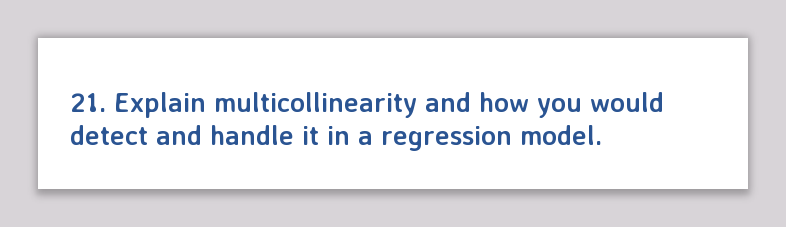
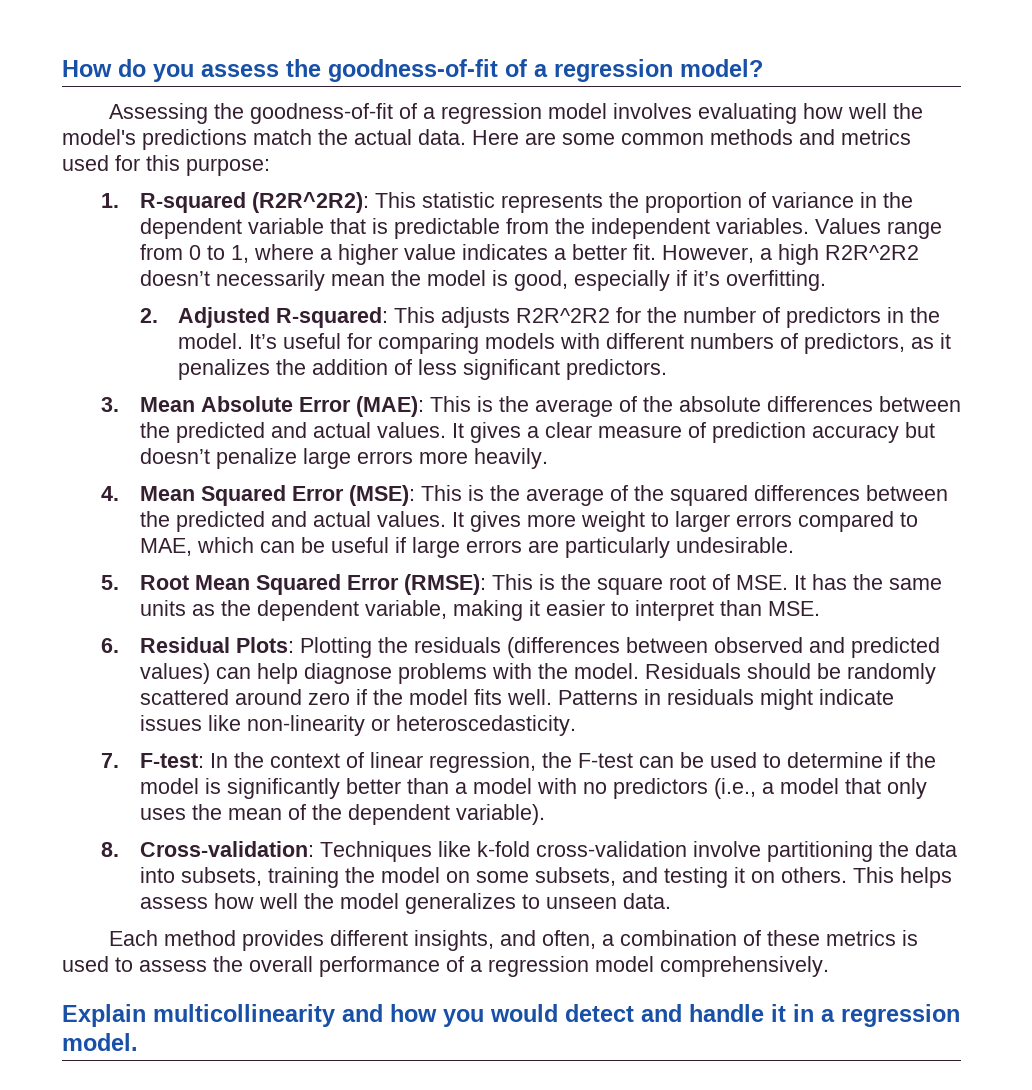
[70,93,106,112] 21. -> [62,59,763,82] [109,103,924,124] [62,129,911,150] [62,155,270,176] [100,192,913,213] [139,218,942,239] [139,244,919,265] [139,270,826,291] [139,307,941,328] [178,333,952,354] [178,359,668,380] [100,396,961,417] [139,422,935,443] [139,448,548,469] [100,485,948,506] [139,511,918,532] [139,537,794,558] [100,574,942,595] [139,600,820,621] [100,637,940,658] [139,663,936,684] [139,689,894,710] [139,715,576,736] [100,752,936,773] [139,778,927,799] [139,804,545,825] [100,841,957,862] [139,867,952,888] [139,893,671,914] [109,930,919,951] [62,956,829,977] How do you assess the goodness-of-fit of a regression model? // Assessing the goodness-of-fit of a regression model involves evaluating how well the model's predictions match the actual data. Here are some common methods and metrics used for this purpose: // 1. R-squared (R2R^2R2): This statistic represents the proportion of variance in the dependent variable that is predictable from the independent variables. Values range from 0 to 1, where a higher value indicates a better fit. However, a high R2R^2R2 doesn’t necessarily mean the model is good, especially if it’s overfitting. // 2. Adjusted R-squared: This adjusts R2R^2R2 for the number of predictors in the model. It’s useful for comparing models with different numbers of predictors, as it penalizes the addition of less significant predictors. // 3. Mean Absolute Error (MAE): This is the average of the absolute differences between the predicted and actual values. It gives a clear measure of prediction accuracy but doesn’t penalize large errors more heavily. // 4. Mean Squared Error (MSE): This is the average of the squared differences between the predicted and actual values. It gives more weight to larger errors compared to MAE, which can be useful if large errors are particularly undesirable. // 5. Root Mean Squared Error (RMSE): This is the square root of MSE. It has the same units as the dependent variable, making it easier to interpret than MSE. // 6. Residual Plots: Plotting the residuals (differences between observed and predicted values) can help diagnose problems with the model. Residuals should be randomly scattered around zero if the model fits well. Patterns in residuals might indicate issues like non-linearity or heteroscedasticity. // 7. F-test: In the context of linear regression, the F-test can be used to determine if the model is significantly better than a model with no predictors (i.e., a model that only uses the mean of the dependent variable). // 8. Cross-validation: Techniques like k-fold cross-validation involve partitioning the data into subsets, training the model on some subsets, and testing it on others. This helps assess how well the model generalizes to unseen data. // Each method provides different insights, and often, a combination of these metrics is used to assess the overall performance of a regression model comprehensively. //

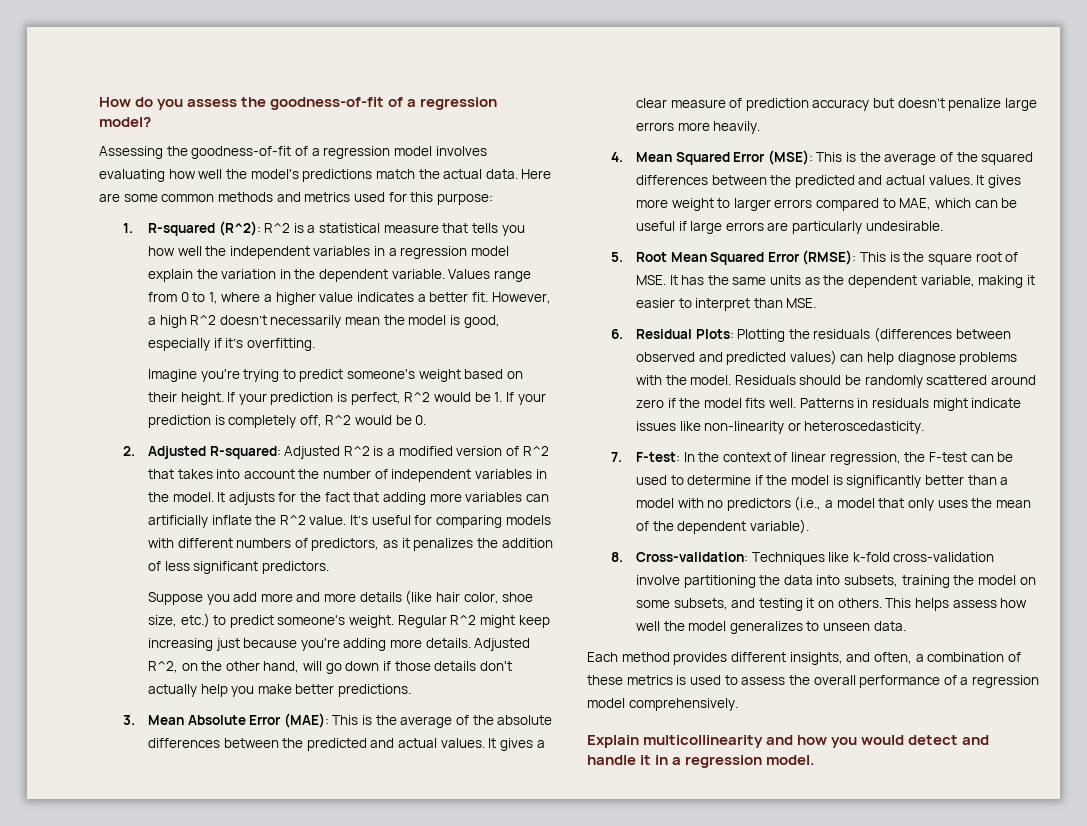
[251,192,913,213] [139,218,809,239] (R2R^2R2): This statistic represents the proportion of variance in the dependent variable that is predictable from the independent variables. -> [218,221,525,236] [147,246,510,259] [147,269,445,282] (R^2): R^2 is a statistical measure that tells you how well the independent variables in a regression model explain the variation in the dependent variable.
[824,245,919,260] R2R^2R2 -> [190,314,217,325] R^2
[139,307,642,328] 2. Adjusted R-squared: This adjusts R2R^2R2 for -> [147,369,524,382] [147,391,546,405] [147,414,427,428] [123,445,549,459] [147,469,295,479] Imagine you're trying to predict someone's weight based on their height. If your prediction is perfect, R^2 would be 1. If your prediction is completely off, R^2 would be 0. // 2. Adjusted R-squared: Adjusted R^2 is a modified version of R^2 that takes into account
[786,307,882,328] predictors -> [391,469,533,482] independent variables
(244, 341) none -> [217,492,549,505] [147,514,347,528] It adjusts for the fact that adding more variables can artificially inflate the R^2 value.
(668, 369) none -> [147,590,534,605] [147,613,550,628] [147,638,531,651] [147,660,512,674] [147,684,412,697] // Suppose you add more and more details (like hair color, shoe size, etc.) to predict someone's weight. Regular R^2 might keep increasing just because you're adding more details. Adjusted R^2, on the other hand, will go down if those details don't actually help you make better predictions.

